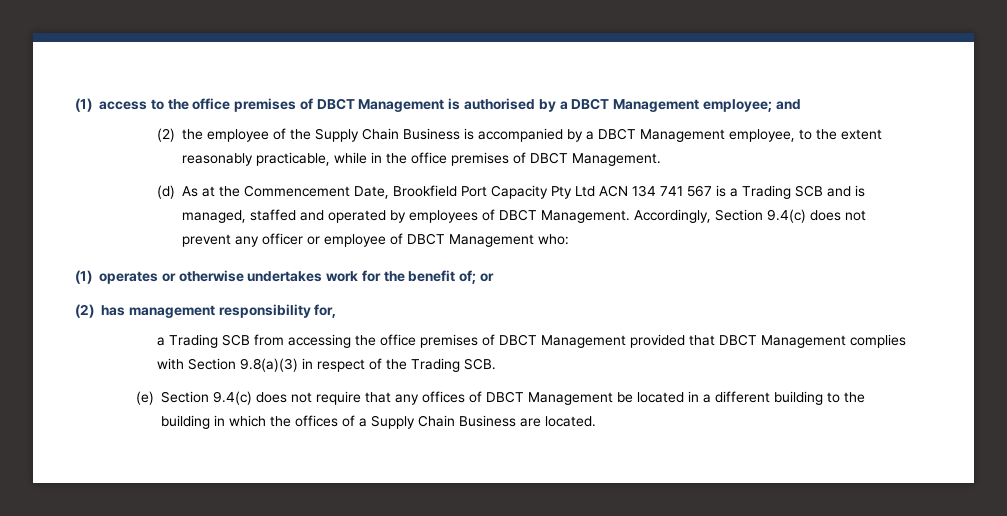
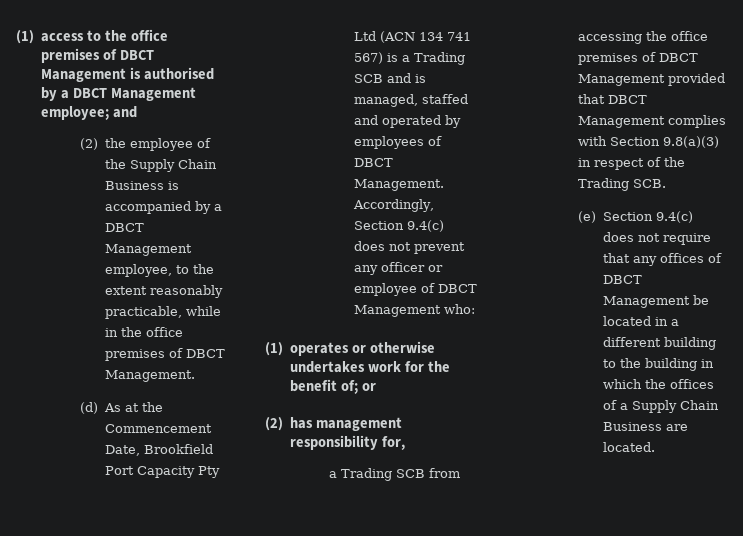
[598,185,628,197] ACN -> [379,31,415,43] (ACN
[686,185,712,197] 567 -> [353,52,383,64] 567)

